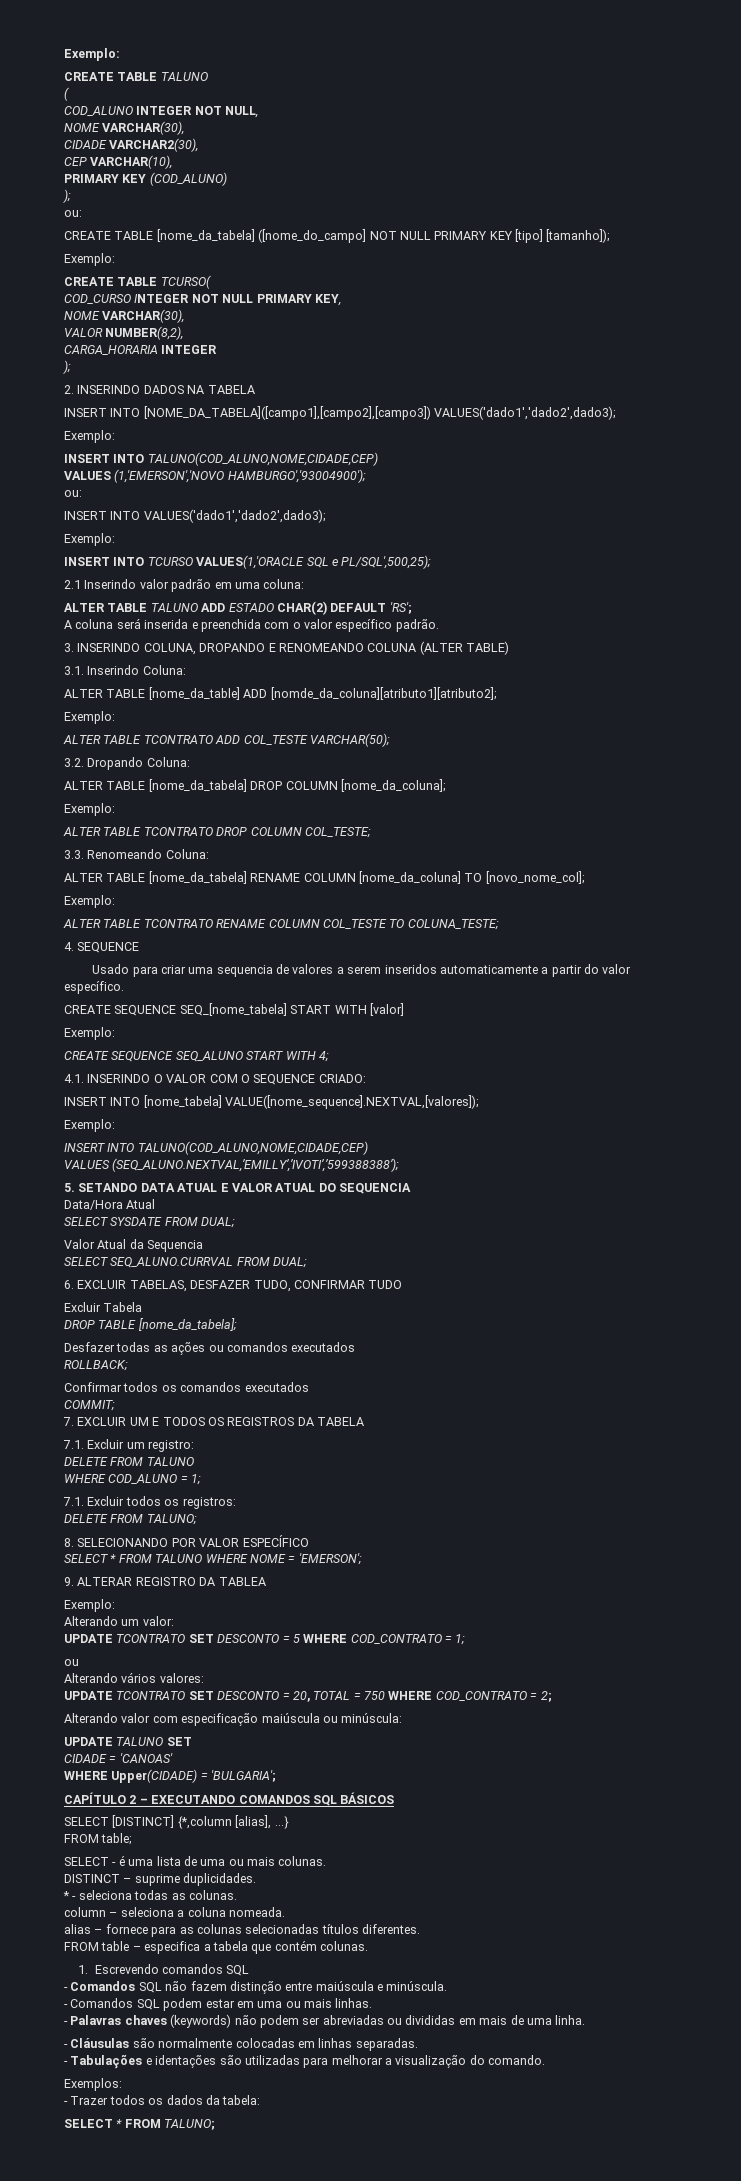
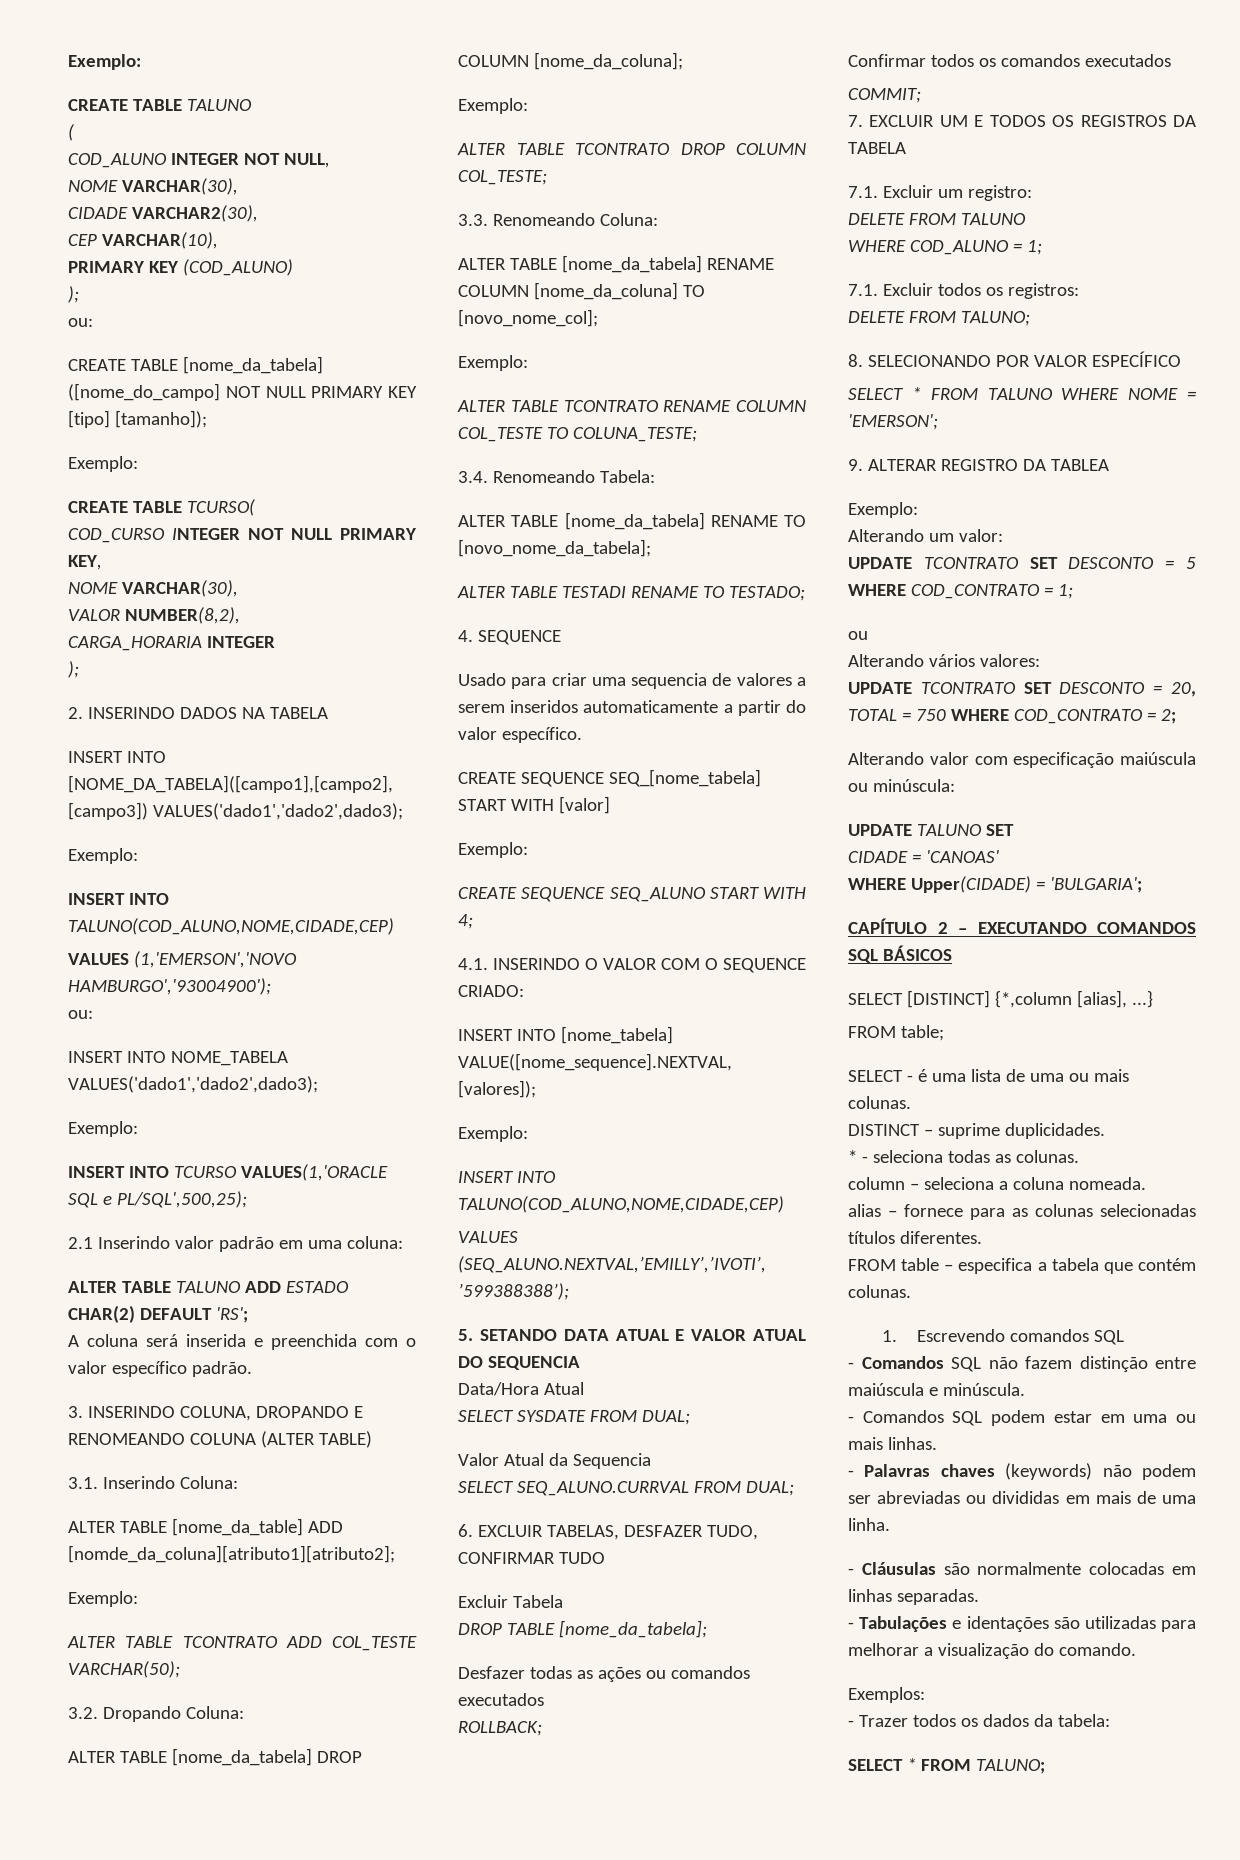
(141, 515) none -> [170,1051,288,1066] NOME_TABELA
(499, 924) none -> [458,470,655,483] [458,512,806,530] [458,539,651,557] [457,586,805,601] // 3.4. Renomeando Tabela: // ALTER TABLE [nome_da_tabela] RENAME TO [novo_nome_da_tabela]; // ALTER TABLE TESTADI RENAME TO TESTADO;

